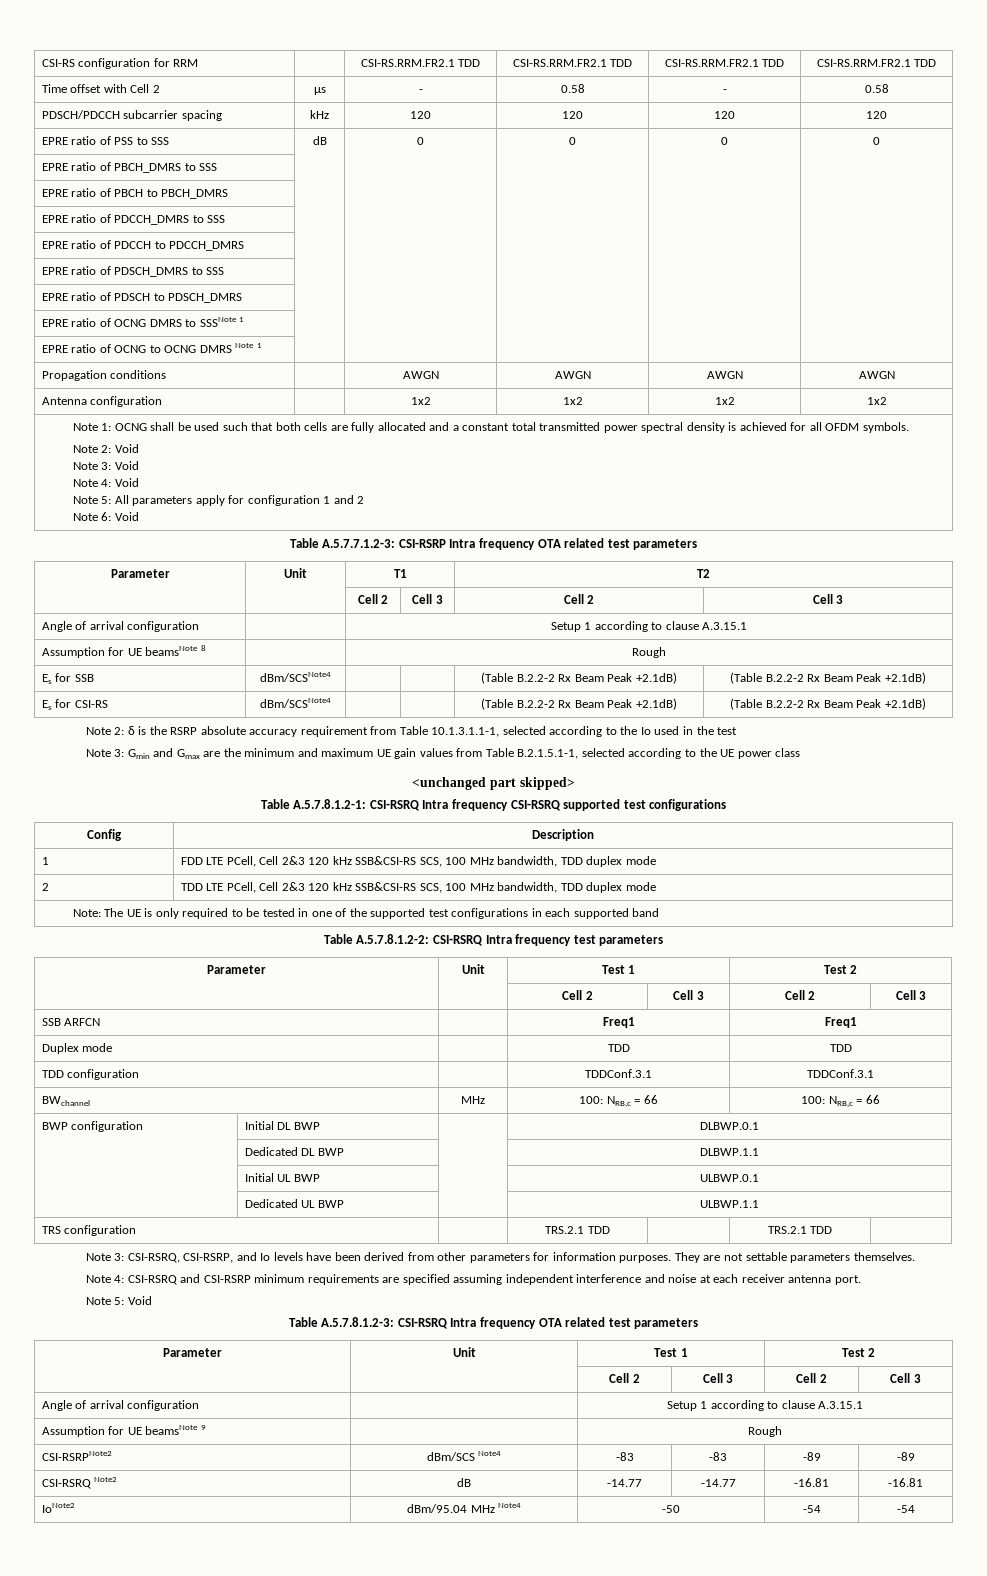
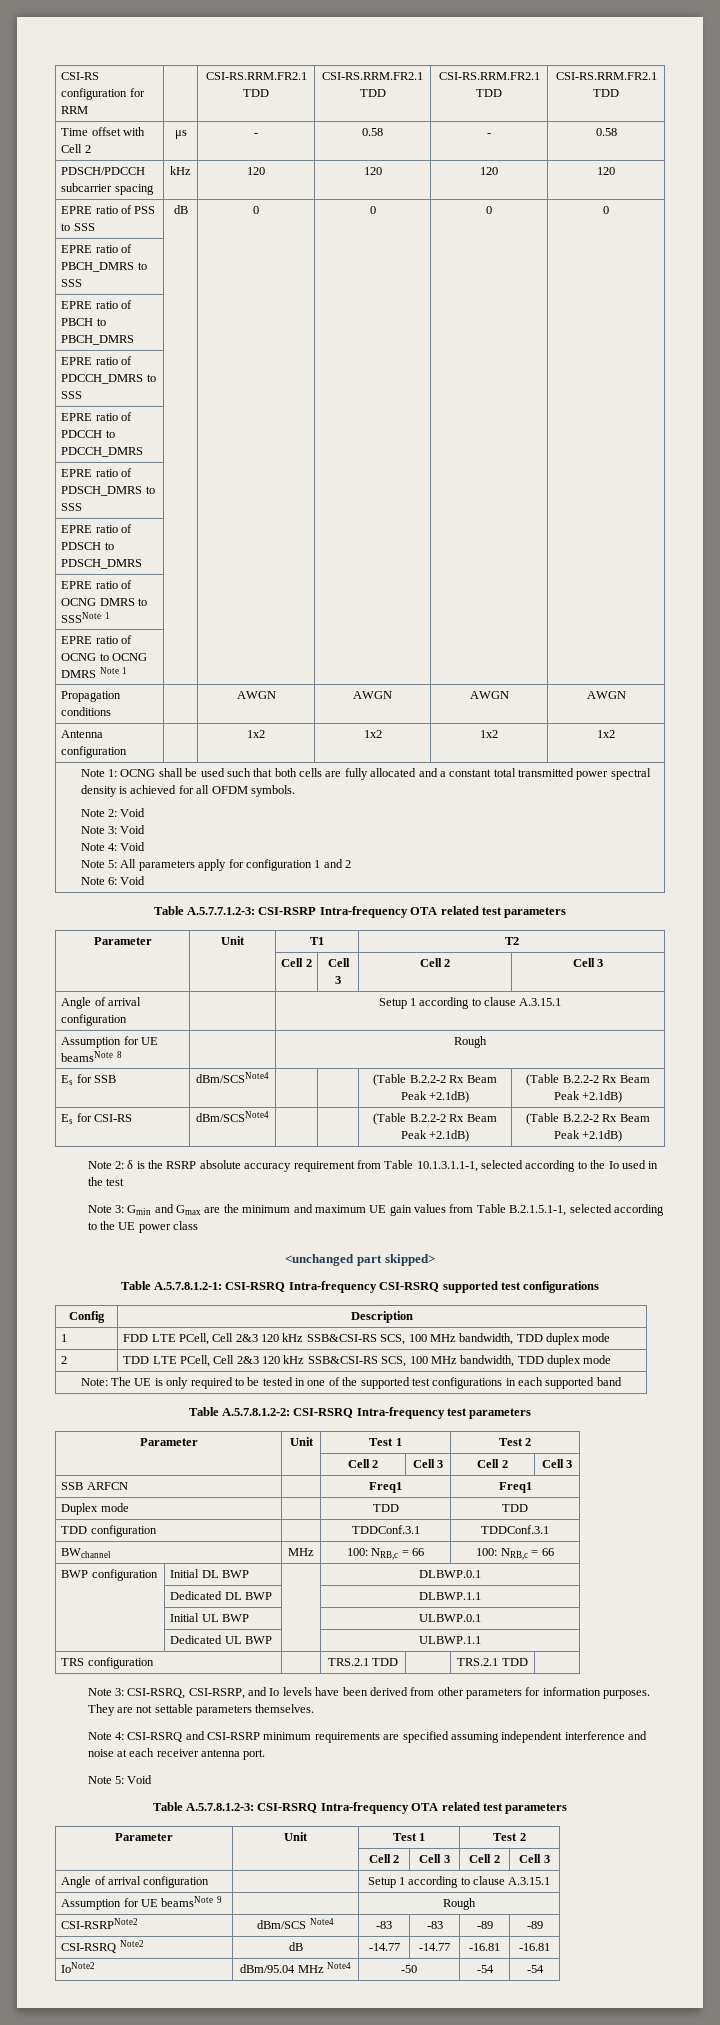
[449,538,535,550] Intra frequency -> [319,906,408,918] Intra-frequency
[422,799,508,811] Intra frequency -> [288,1281,377,1293] Intra-frequency
[485,934,572,946] Intra frequency -> [356,1407,445,1419] Intra-frequency
[450,1317,536,1329] Intra frequency -> [320,1802,409,1814] Intra-frequency

